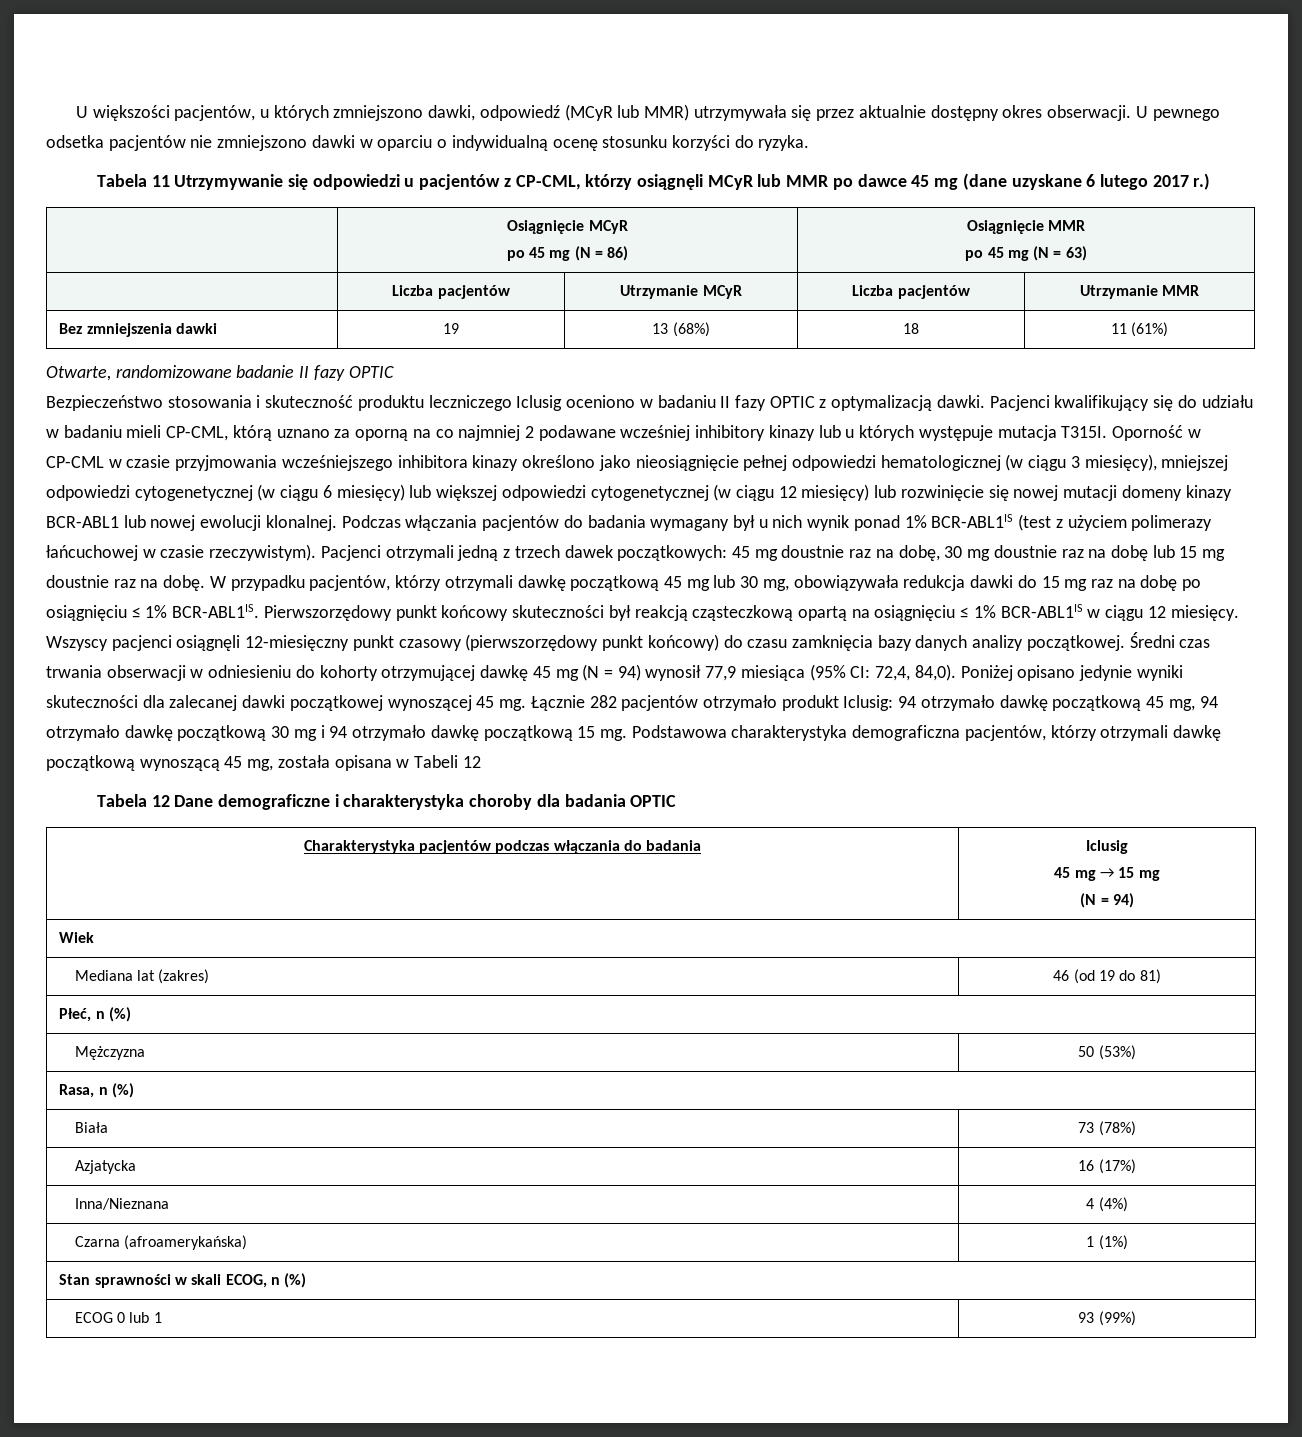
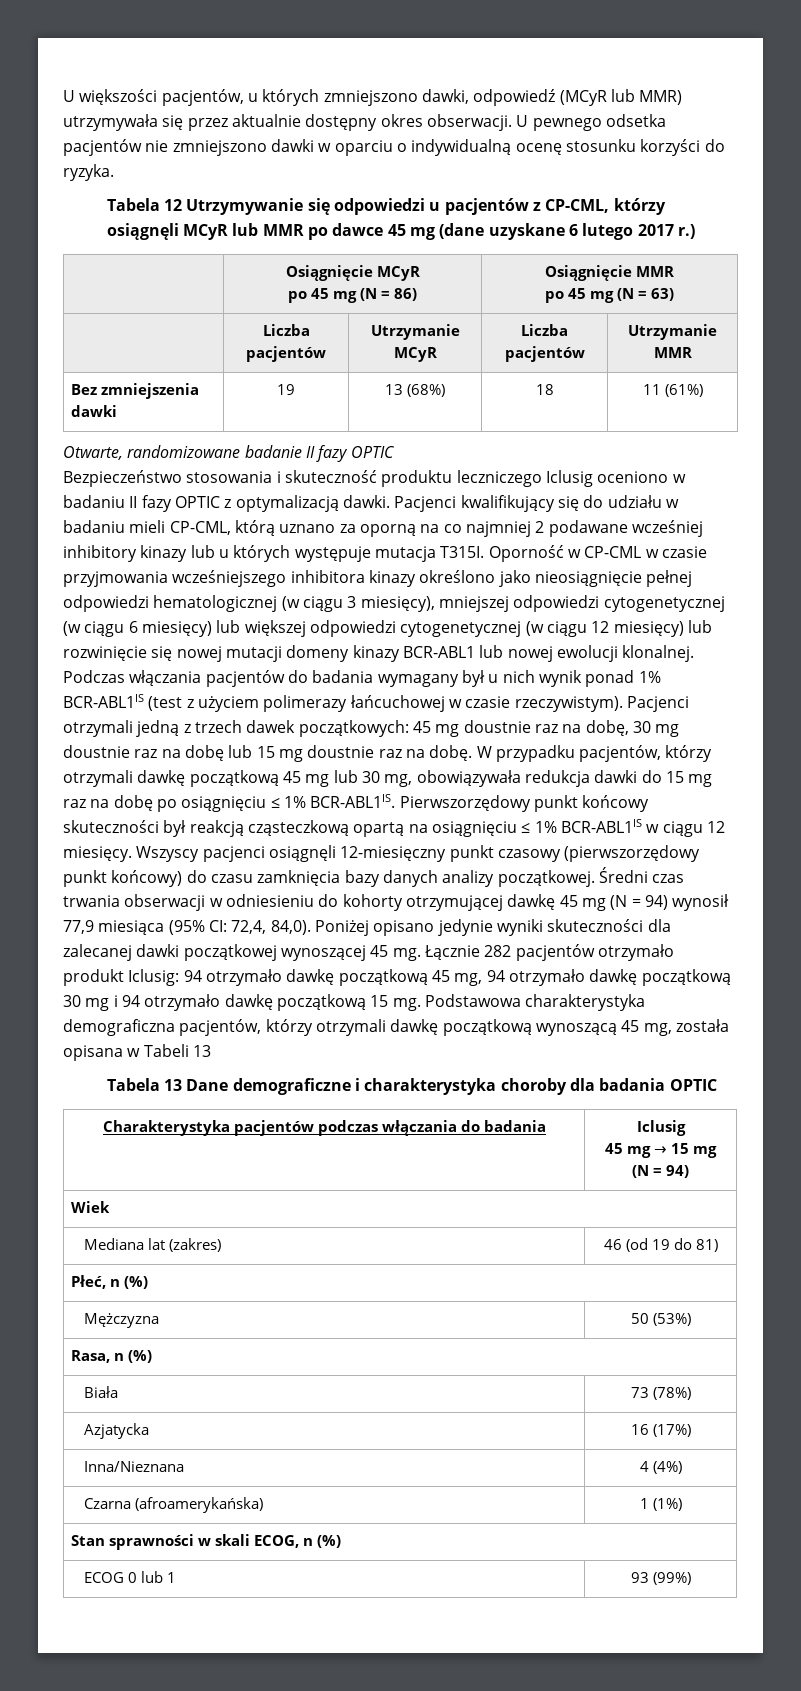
[151,175,170,187] 11 -> [164,199,183,211] 12
[462,756,481,768] [96,794,170,807] 12 // Tabela 12 -> [192,1045,211,1057] [106,1078,183,1091] 13 // Tabela 13

